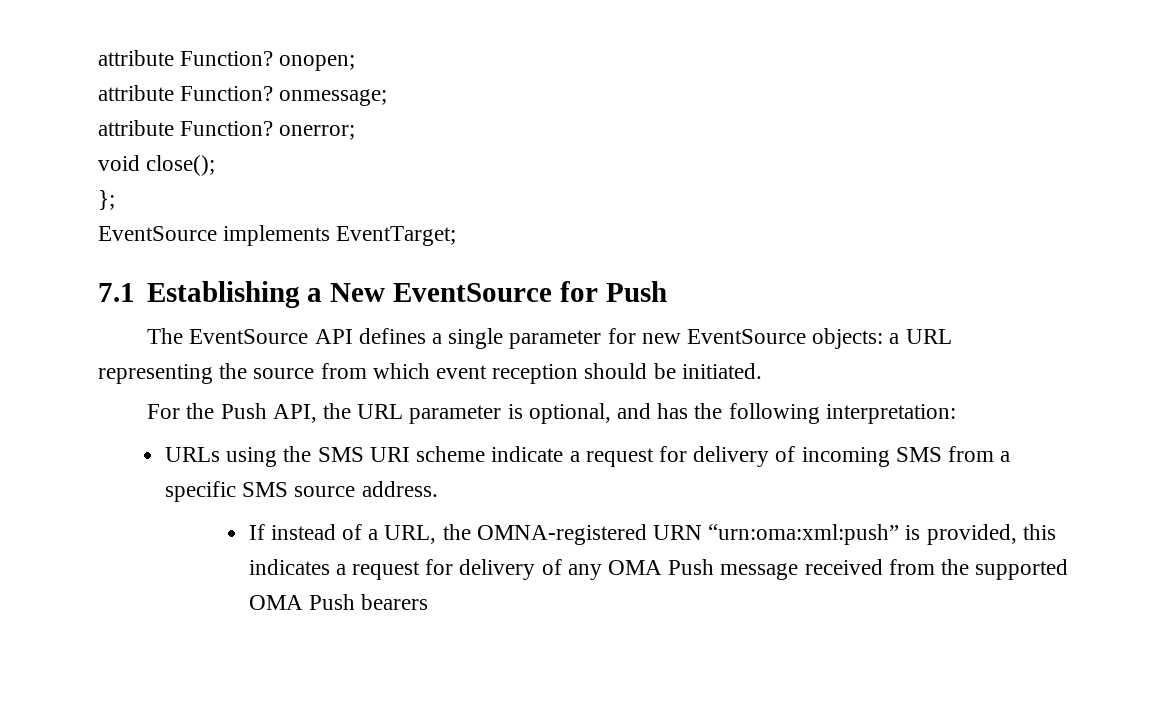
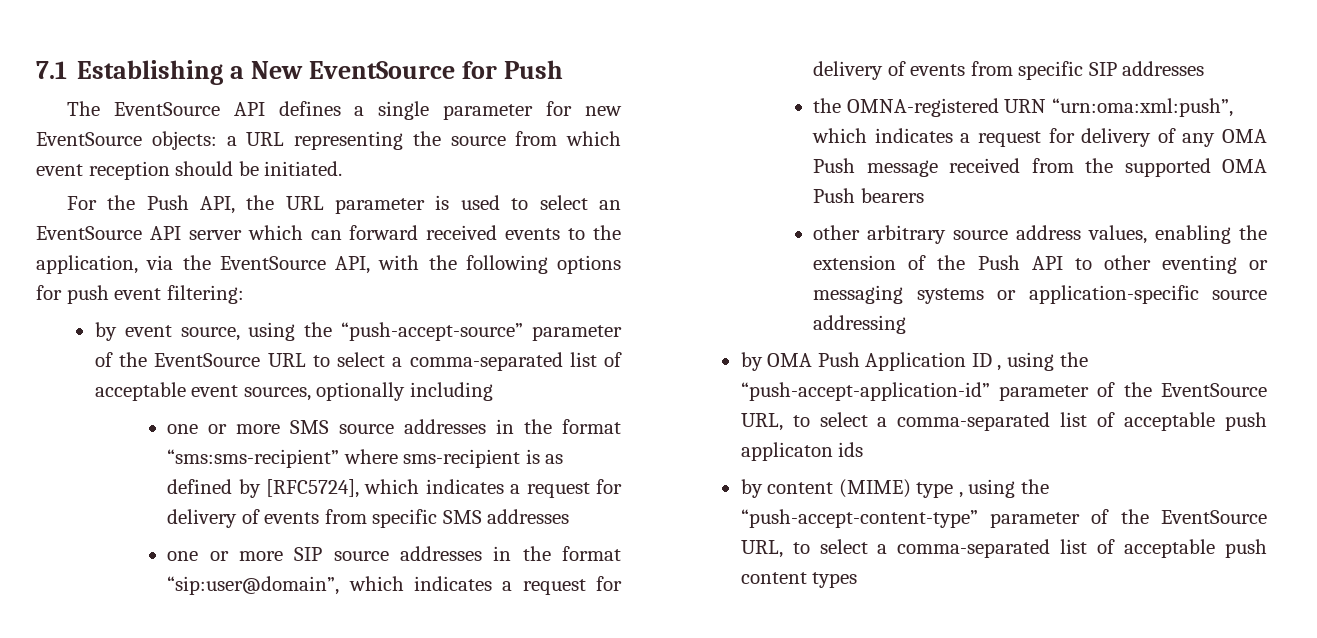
[98,50,356,71] [98,85,388,106] [98,120,356,140] [98,155,216,176] [98,190,115,210] [98,225,457,246] attribute Function? onopen; // attribute Function? onmessage; // attribute Function? onerror; // void close(); // }; // EventSource implements EventTarget; // -> (36, 70) none
[528,403,956,424] [165,446,1011,467] [165,481,438,502] [248,524,1056,545] optional, and has the following interpretation: // URLs using the SMS URI scheme indicate a request for delivery of incoming SMS from a specific SMS source address. // If instead of a URL, the OMNA-registered URN “urn:oma:xml:push” is provided, this -> [460,195,621,210] [36,225,622,240] [36,255,621,274] [36,285,244,304] [94,322,622,341] [94,352,622,371] [94,382,493,401] [167,419,621,434] [167,449,564,468] [167,479,622,498] [167,509,570,528] [167,546,621,561] [167,576,622,595] [813,61,1205,80] [813,98,1233,117] [812,128,868,143] used to select an EventSource API server which can forward received events to the application, via the EventSource API, with the following options for push event filtering: // by event source, using the “push-accept-source” parameter of the EventSource URL to select a comma-separated list of acceptable event sources, optionally including // one or more SMS source addresses in the format “sms:sms-recipient” where sms-recipient is as defined by [RFC5724], which indicates a request for delivery of events from specific SMS addresses // one or more SIP source addresses in the format “sip:user@domain”, which indicates a request for delivery of events from specific SIP addresses // the OMNA-registered URN “urn:oma:xml:push”, which
(428, 602) none -> [813,225,1267,244] [813,255,1268,274] [813,285,1267,304] [813,315,907,334] [740,352,1088,371] [740,382,1267,401] [740,412,1267,431] [740,442,864,461] [740,479,1049,498] [740,509,1267,528] [740,539,1267,558] [740,572,858,588] // other arbitrary source address values, enabling the extension of the Push API to other eventing or messaging systems or application-specific source addressing // by OMA Push Application ID , using the “push-accept-application-id” parameter of the EventSource URL, to select a comma-separated list of acceptable push applicaton ids // by content (MIME) type , using the “push-accept-content-type” parameter of the EventSource URL, to select a comma-separated list of acceptable push content types

